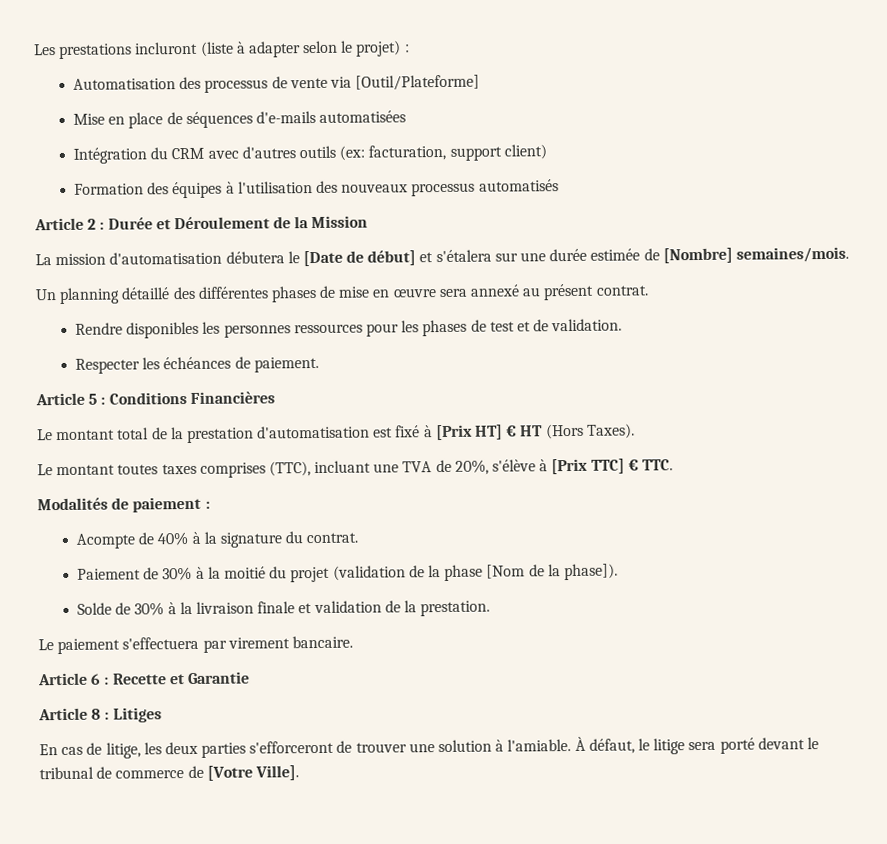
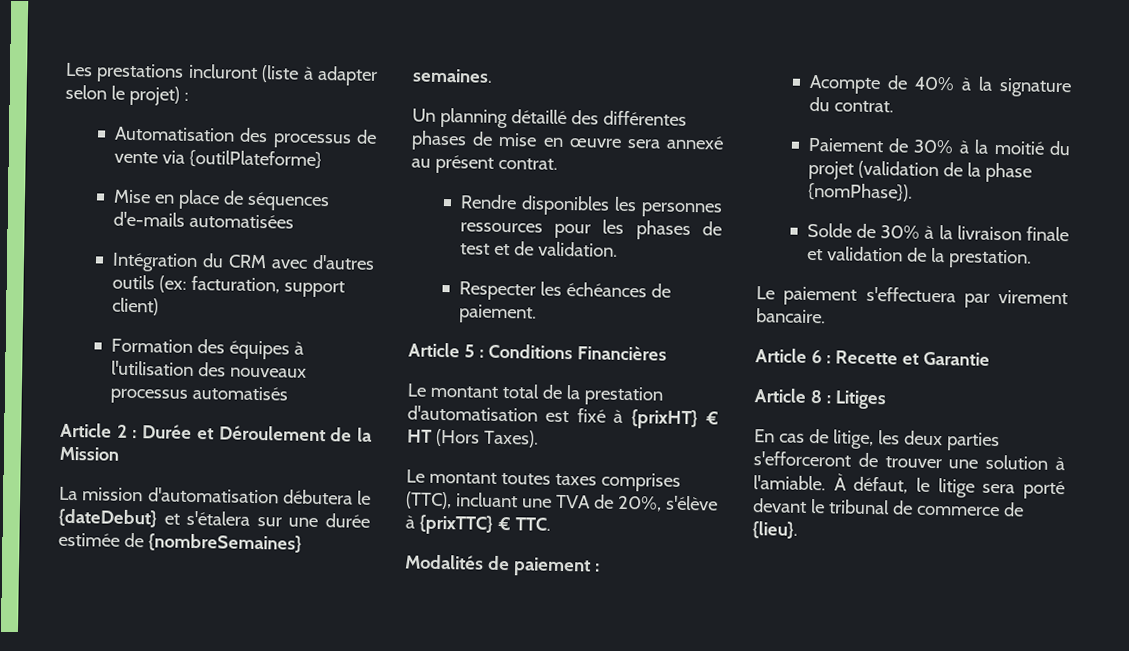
[355,74,481,91] [Outil/Plateforme] -> [188,149,322,170] {outilPlateforme}
[302,250,417,267] [Date de début] -> [58,508,157,528] {dateDebut}
[662,246,849,264] [Nombre] semaines/mois. -> [147,533,302,553] [412,68,493,83] {nombreSemaines} semaines.
[435,424,504,441] [Prix HT] -> [630,409,698,430] {prixHT}
[551,458,625,475] [Prix TTC] -> [418,514,493,535] {prixTTC}
[486,563,618,581] [Nom de la phase]). -> [807,182,913,202] {nomPhase}).
[206,765,299,781] [Votre Ville]. -> [752,521,798,539] {lieu}.

